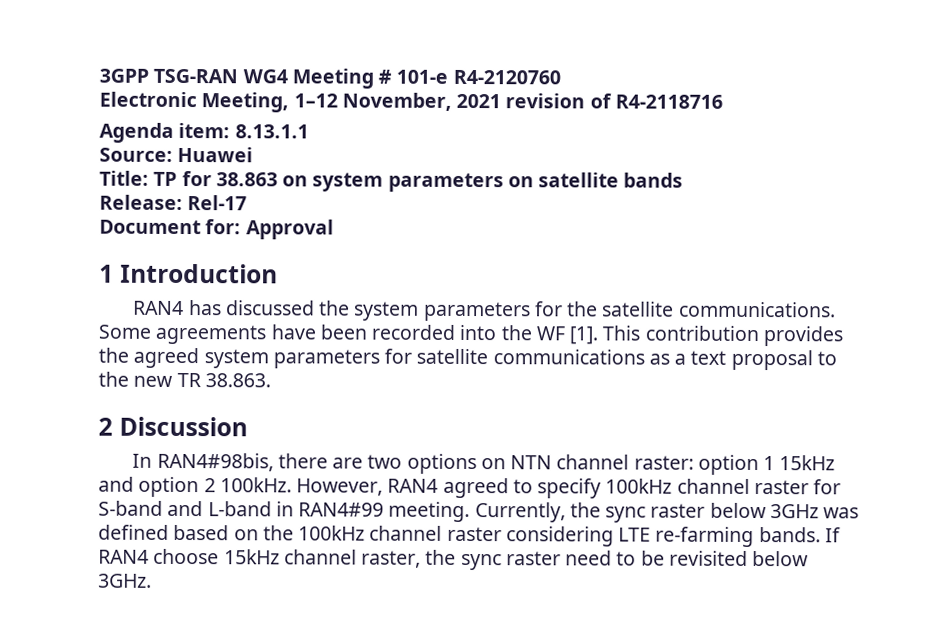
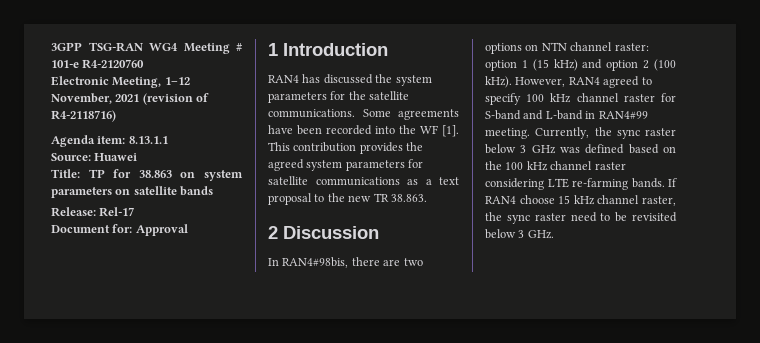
[505,93,723,109] revision of R4-2118716 -> [142,93,210,105] [51,110,116,122] (revision of R4-2118716)
[779,455,836,471] 15kHz -> [532,59,578,71] (15 kHz)
[219,477,292,493] 100kHz. -> [654,59,676,71] [485,76,512,88] (100 kHz).
[605,478,673,494] 100kHz -> [526,93,572,103] 100 kHz
[769,504,819,519] 3GHz -> [520,145,556,154] 3 GHz
[298,525,366,541] 100kHz -> [505,161,548,171] 100 kHz
[223,549,280,565] 15kHz -> [558,195,595,205] 15 kHz
[98,573,152,588] 3GHz. -> [518,230,554,239] 3 GHz.

